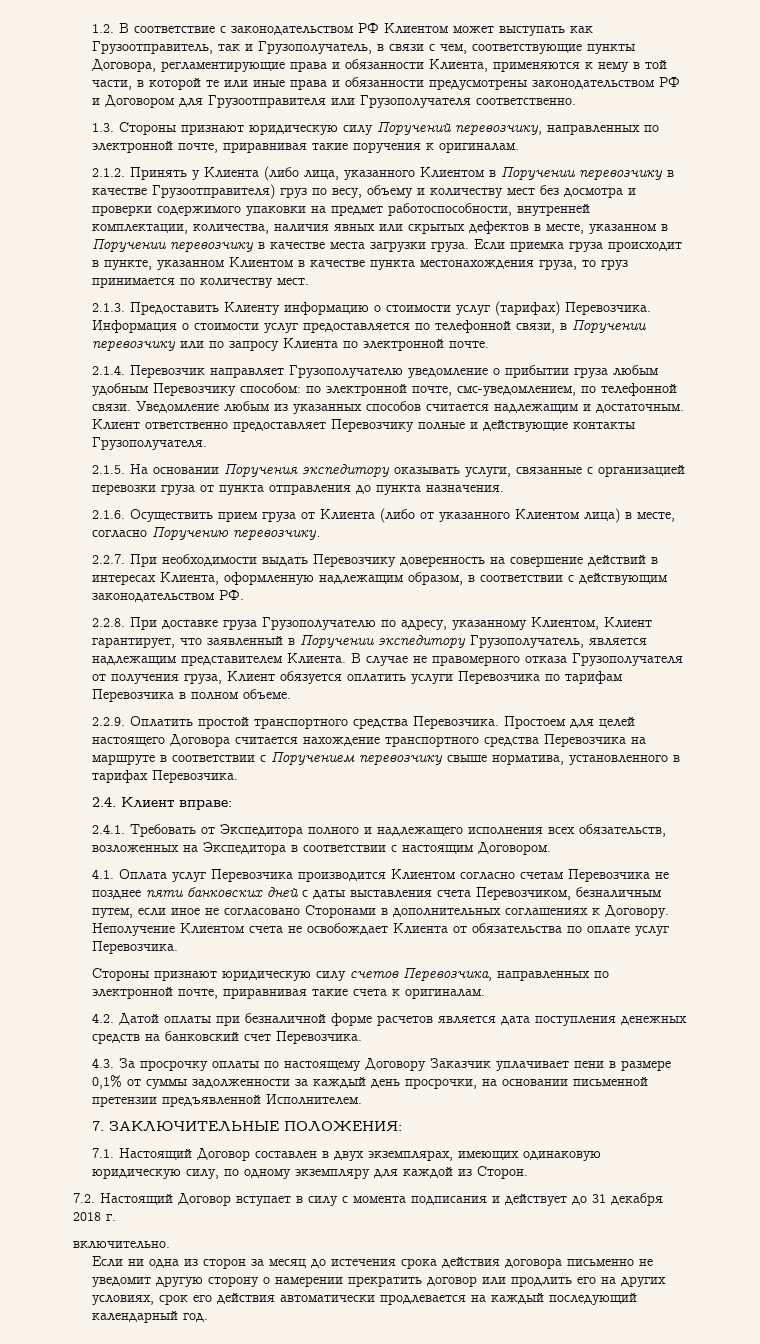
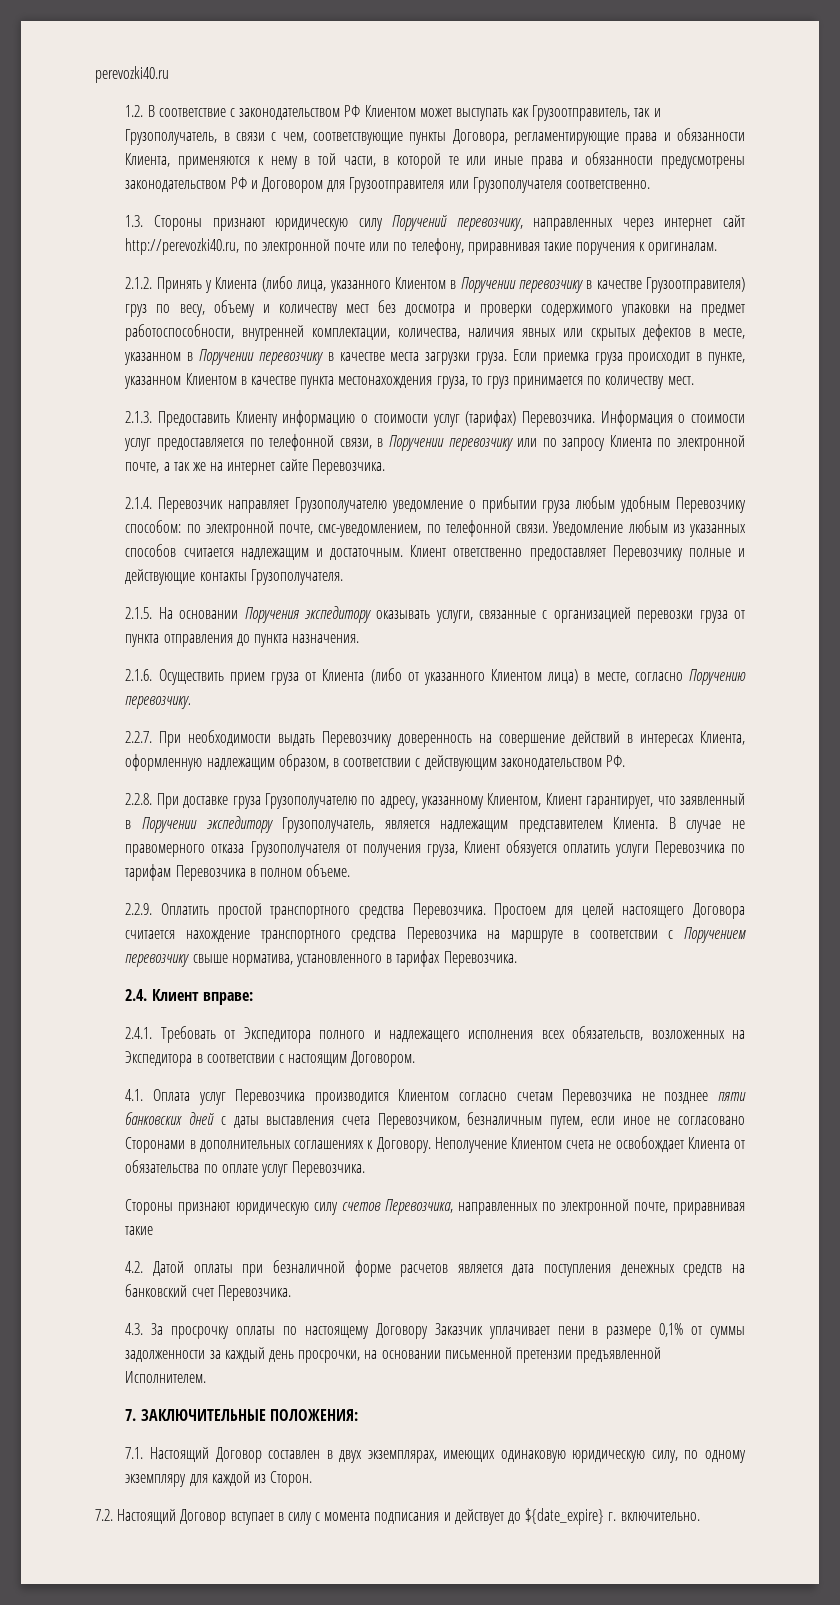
(92, 28) none -> [95,66,169,83] perevozki40.ru //
[644,125,660,132] [92,141,219,153] по электронной почте, -> [622,215,745,231] [125,238,464,255] через интернет сайт http://perevozki40.ru, по электронной почте или по телефону,
[449,341,490,348] почте. -> [125,459,385,475] почте, а так же на интернет сайте Перевозчика.
[353,988,486,999] счета к оригиналам. -> (154, 1230) none
[592,1193,663,1206] [73,1212,101,1221] 31 декабря 2018 -> [525,1508,605,1525] ${date_expire}
(116, 1217) // -> (617, 1516) none
[92,1256,654,1269] [92,1276,667,1287] [92,1293,638,1305] [92,1311,209,1323] // Если ни одна из сторон за месяц до истечения срока действия договора письменно не уведомит другую сторону о намерении прекратить договор или продлить его на других условиях, срок его действия автоматически продлевается на каждый последующий календарный год. -> (700, 1516) none

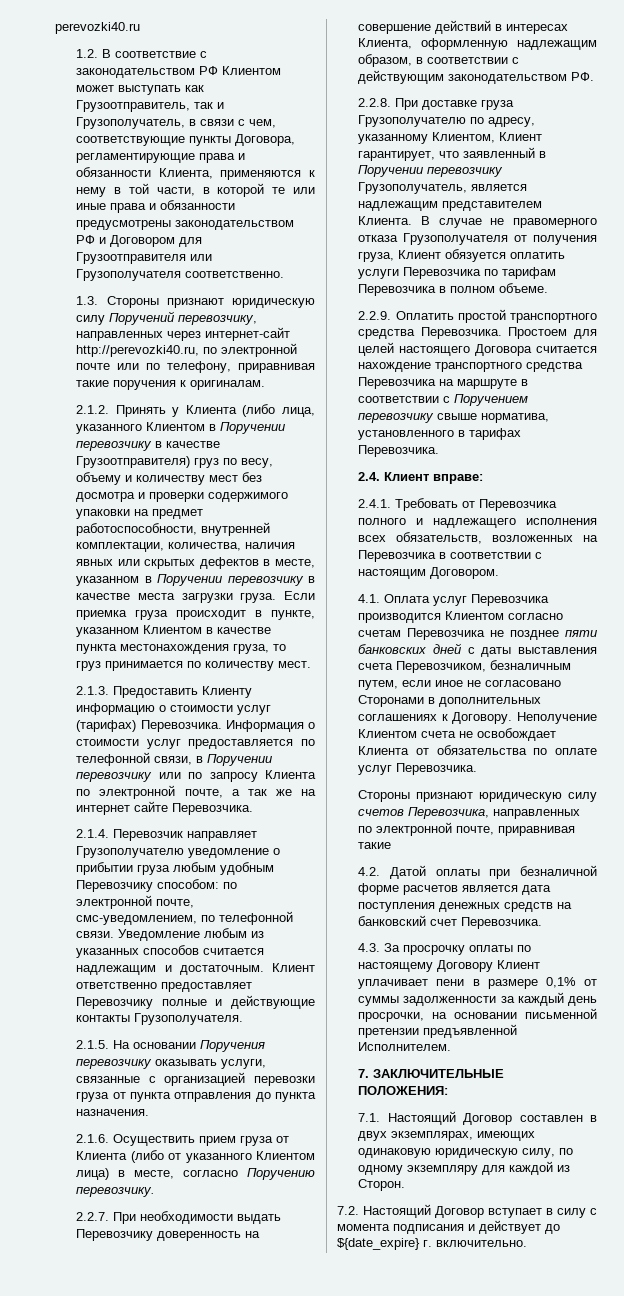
[664,215,745,231] интернет сайт -> [205,327,291,341] интернет-сайт
[304,606,371,623] экспедитору -> [76,1059,153,1069] перевозчику
[206,816,273,833] экспедитору -> [427,167,504,177] перевозчику
[243,1027,311,1043] Экспедитора -> [479,499,558,511] Перевозчика
[125,1051,193,1067] Экспедитора -> [358,550,437,562] Перевозчика
[434,1323,483,1335] Заказчик -> [497,960,541,969] Клиент

